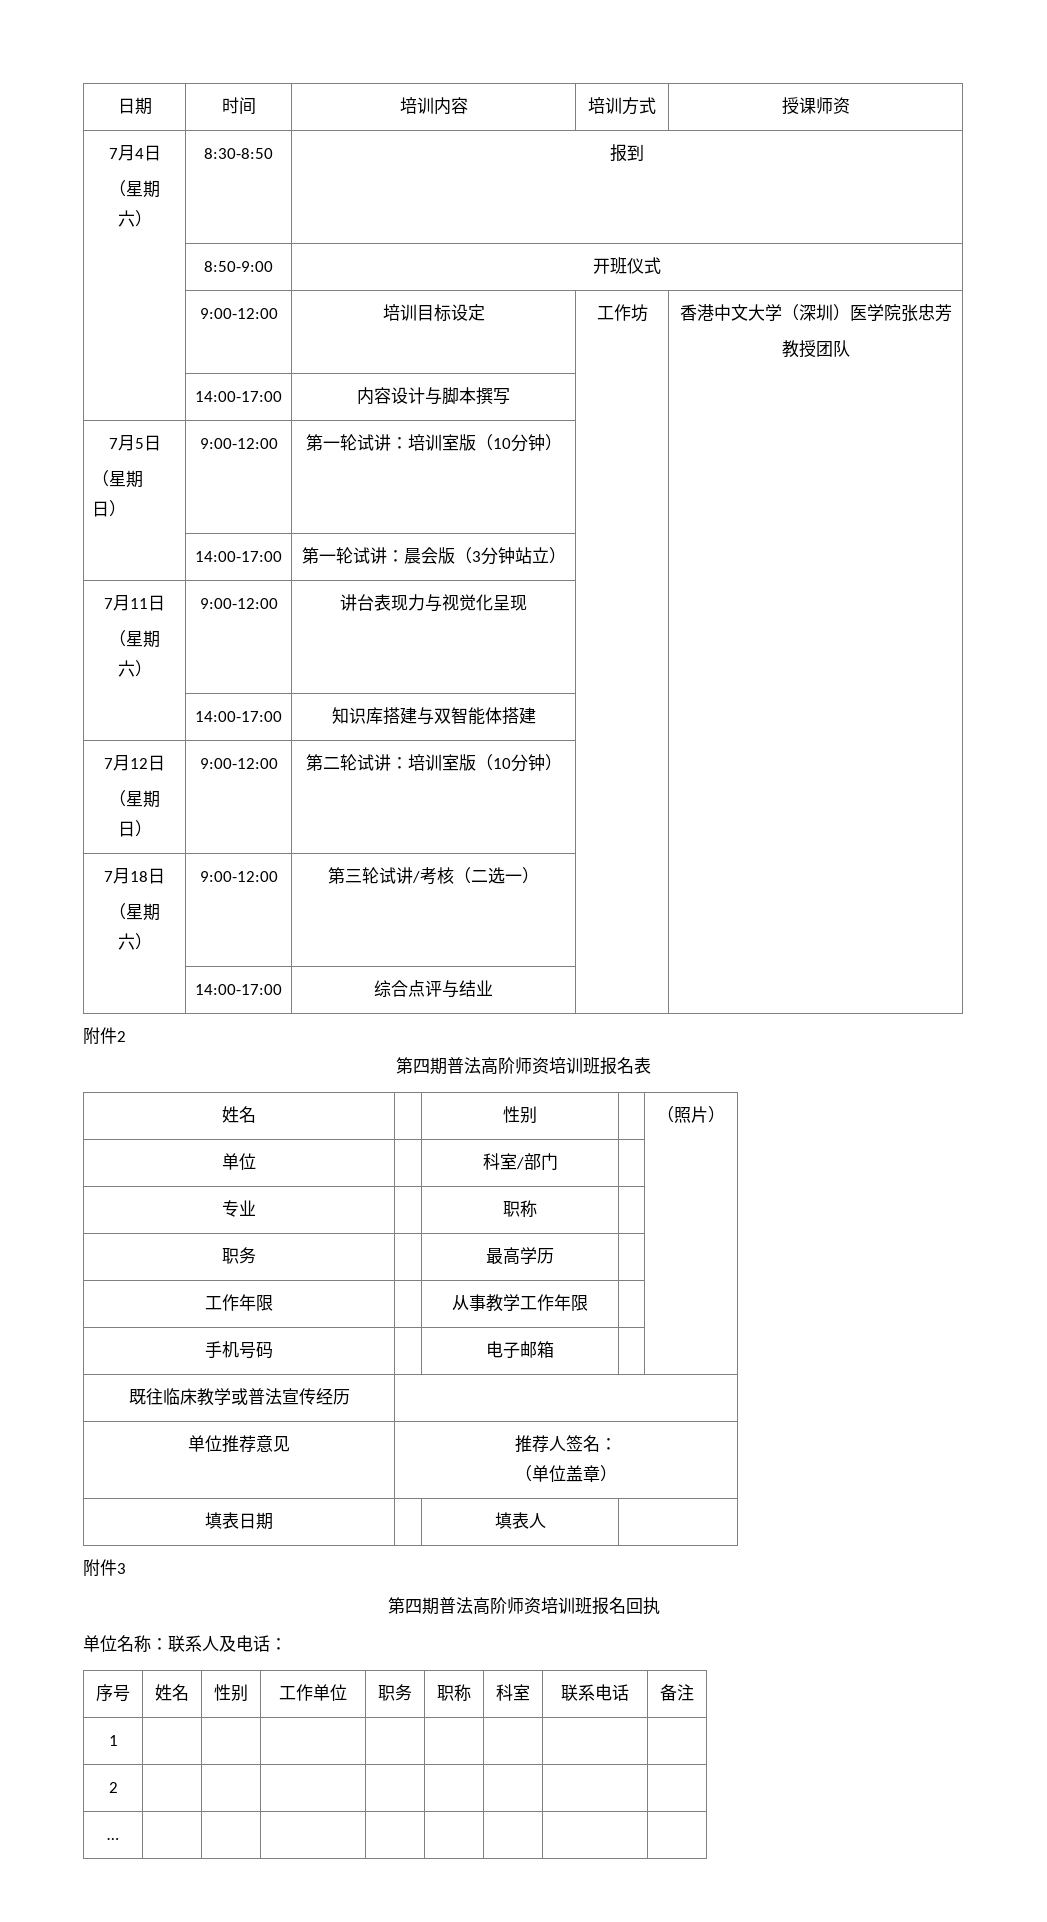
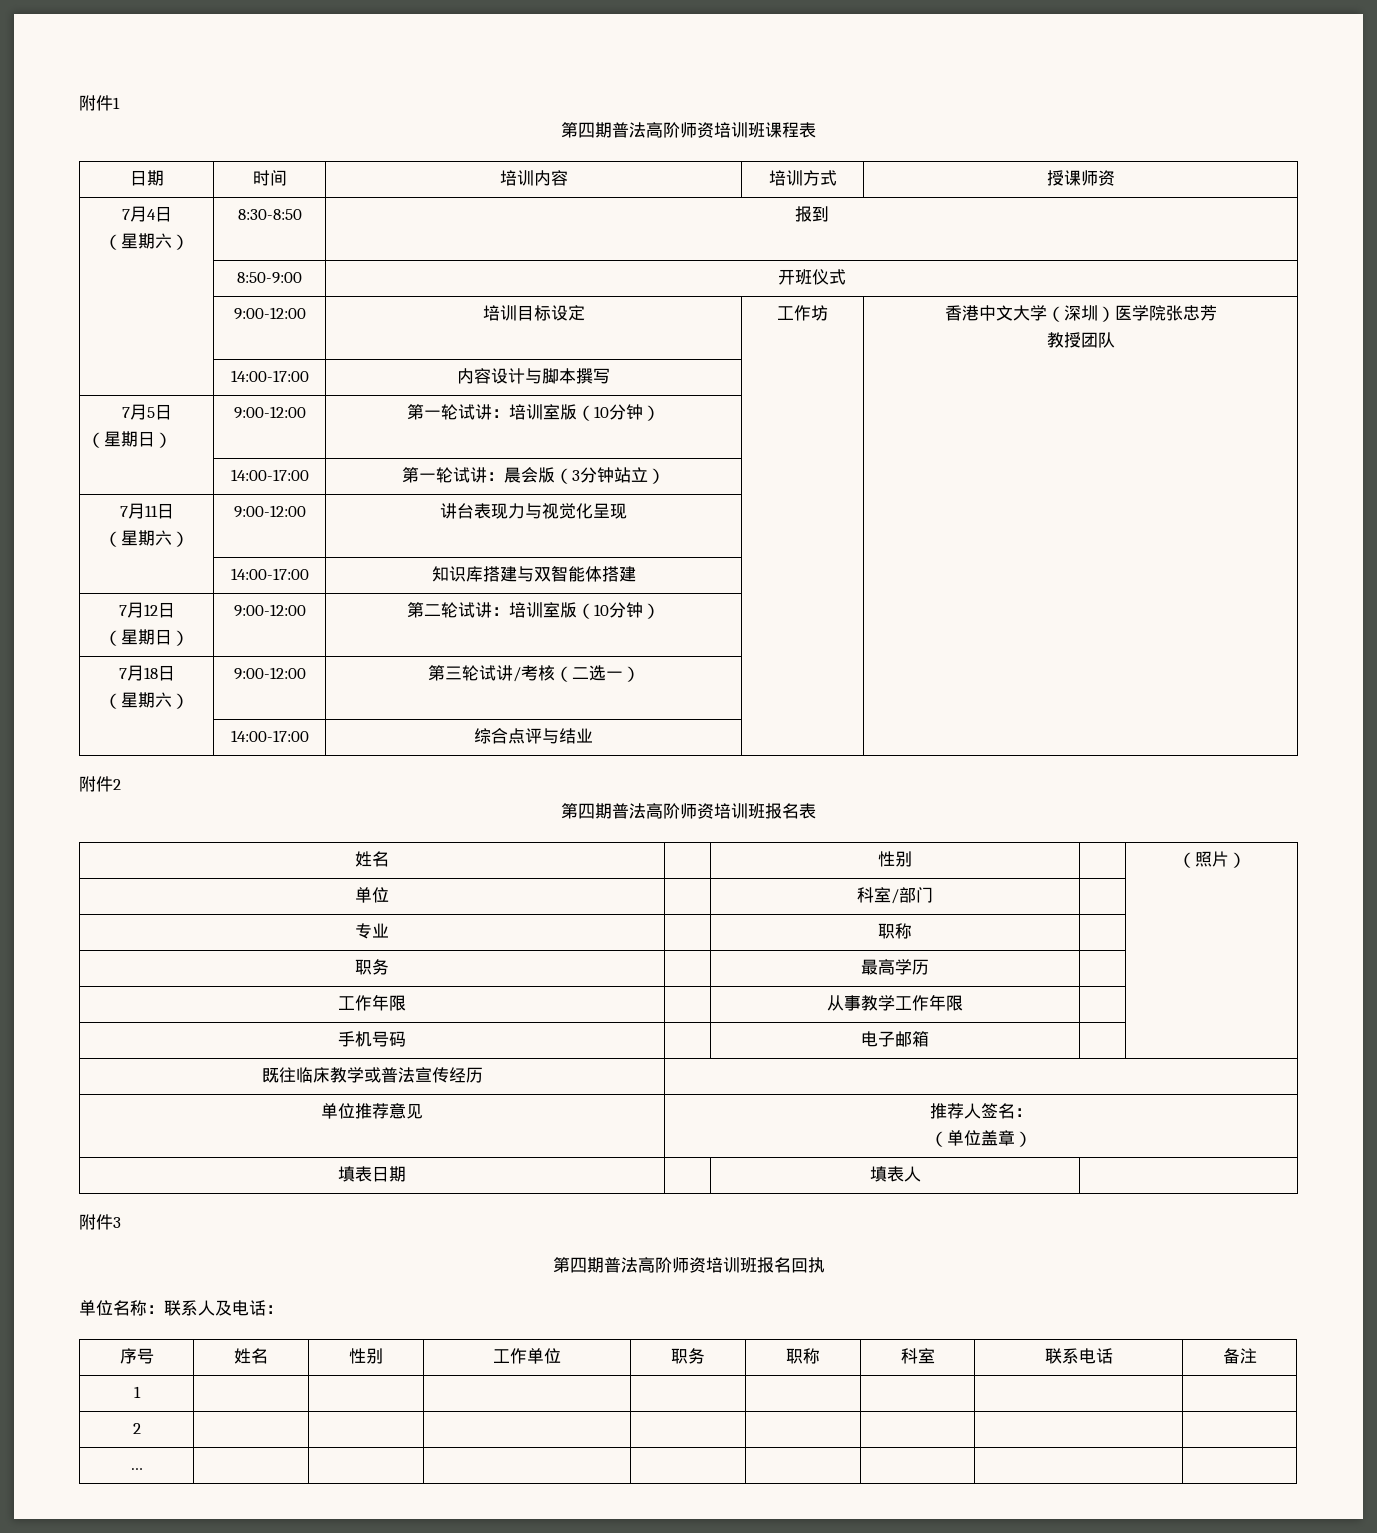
(117, 106) none -> [79,95,120,111] [561,122,816,138] 附件1 // 第四期普法高阶师资培训班课程表 //

